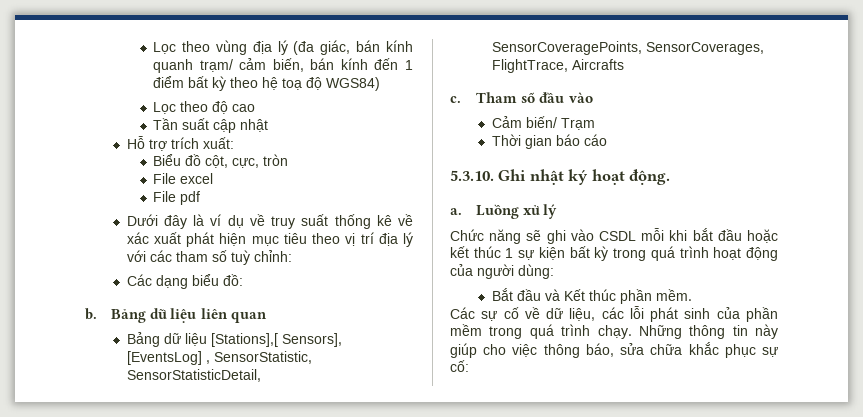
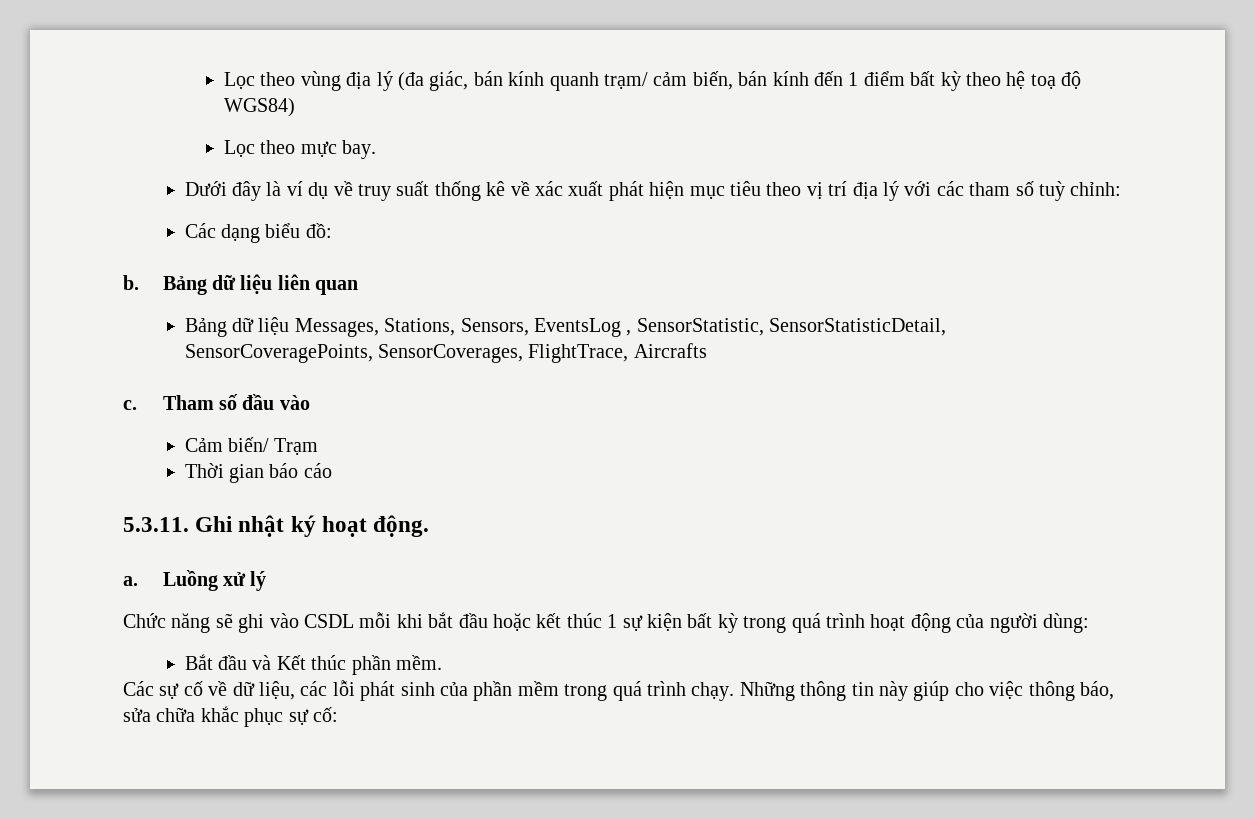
[212,101,256,114] [153,118,269,133] [126,136,234,151] [153,154,289,168] [153,173,214,184] [153,191,201,205] độ cao // Tần suất cập nhật // Hỗ trợ trích xuất: // Biểu đồ cột, cực, tròn // File excel // File pdf -> [300,140,377,159] mực bay.
[210,333,342,347] [126,351,202,365] [Stations],[ Sensors], [EventsLog] -> [294,318,621,337] Messages, Stations, Sensors, EventsLog
[450,170,494,181] 5.3.10. -> [123,517,189,532] 5.3.11.

